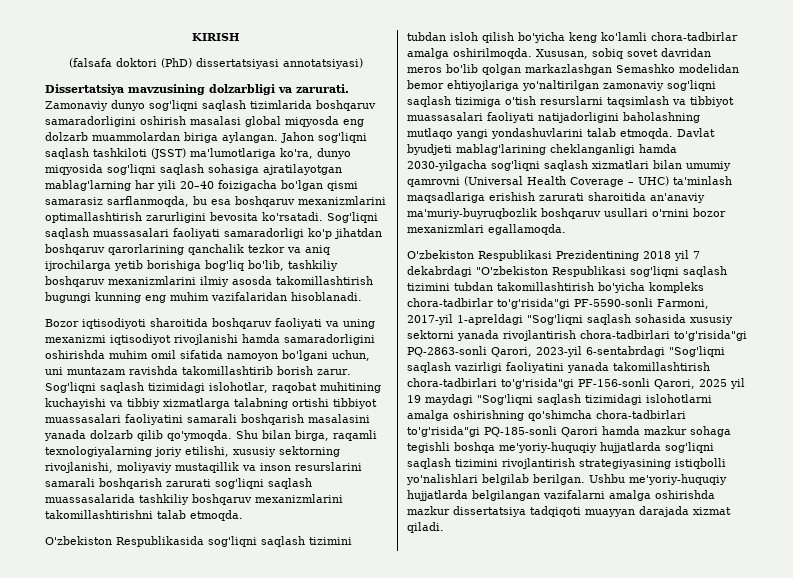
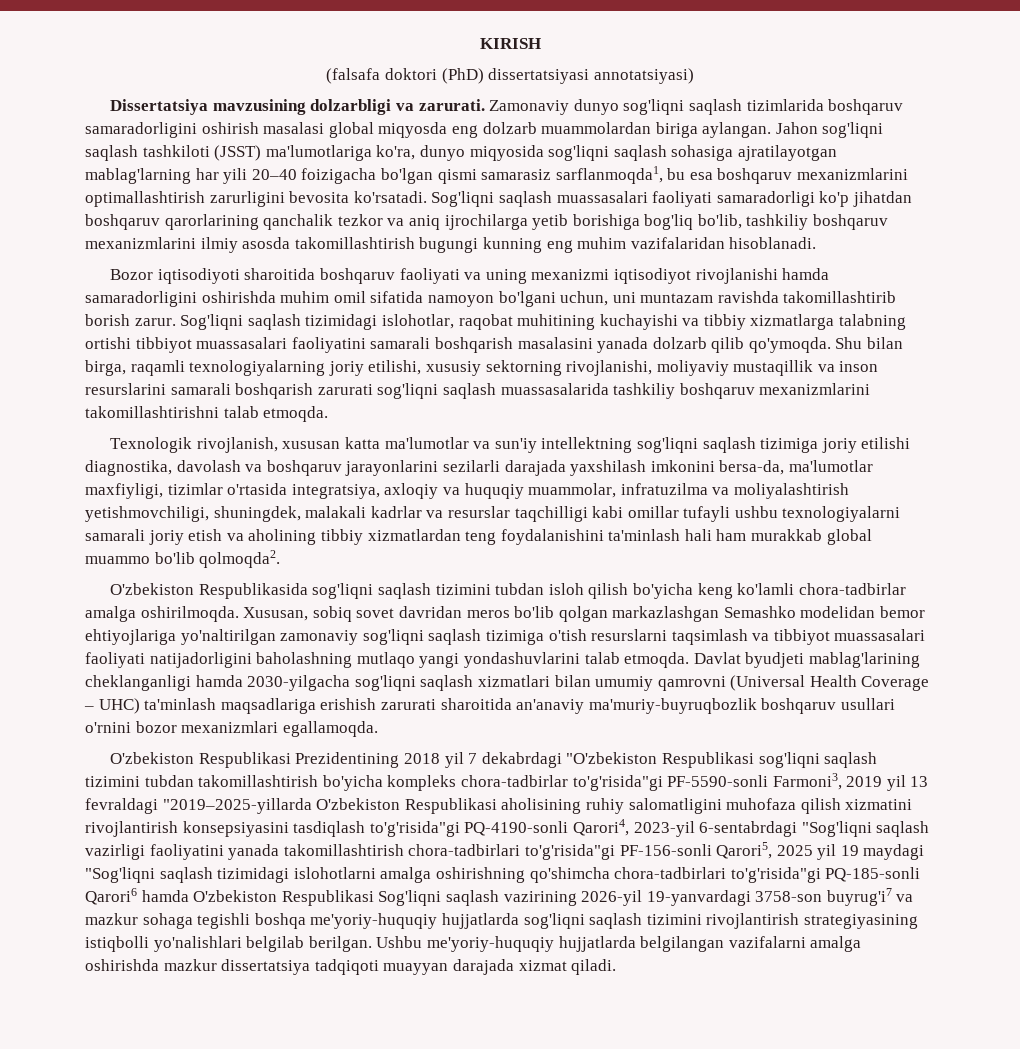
[107,196,189,207] sarflanmoqda, -> [555,166,663,184] sarflanmoqda1,
(243, 515) none -> [110,437,911,453] [85,460,873,476] [85,483,849,499] [85,506,901,522] [85,529,872,545] [85,550,281,568] // Texnologik rivojlanish, xususan katta ma'lumotlar va sun'iy intellektning sog'liqni saqlash tizimiga joriy etilishi diagnostika, davolash va boshqaruv jarayonlarini sezilarli darajada yaxshilash imkonini bersa-da, ma'lumotlar maxfiyligi, tizimlar o'rtasida integratsiya, axloqiy va huquqiy muammolar, infratuzilma va moliyalashtirish yetishmovchiligi, shuningdek, malakali kadrlar va resurslar taqchilligi kabi omillar tufayli ushbu texnologiyalarni samarali joriy etish va aholining tibbiy xizmatlardan teng foydalanishini ta'minlash hali ham murakkab global muammo bo'lib qolmoqda2.
[657,299,709,309] [407,314,733,325] [407,330,747,341] [407,346,532,357] Farmoni, 2017-yil 1-apreldagi "Sog'liqni saqlash sohasida xususiy sektorni yanada rivojlantirish chora-tadbirlari to'g'risida"gi PQ-2863-sonli Qarori, -> [772,773,929,791] [85,798,913,814] [85,819,629,837] Farmoni3, 2019 yil 13 fevraldagi "2019–2025-yillarda O'zbekiston Respublikasi aholisining ruhiy salomatligini muhofaza qilish xizmatini rivojlantirish konsepsiyasini tasdiqlash to'g'risida"gi PQ-4190-sonli Qarori4,
[654,379,695,389] Qarori, -> [716,842,773,859] Qarori5,
[561,426,640,437] Qarori hamda -> [85,888,914,906] Qarori6 hamda O'zbekiston Respublikasi Sog'liqni saqlash vazirining 2026-yil 19-yanvardagi 3758-son buyrug'i7 va

